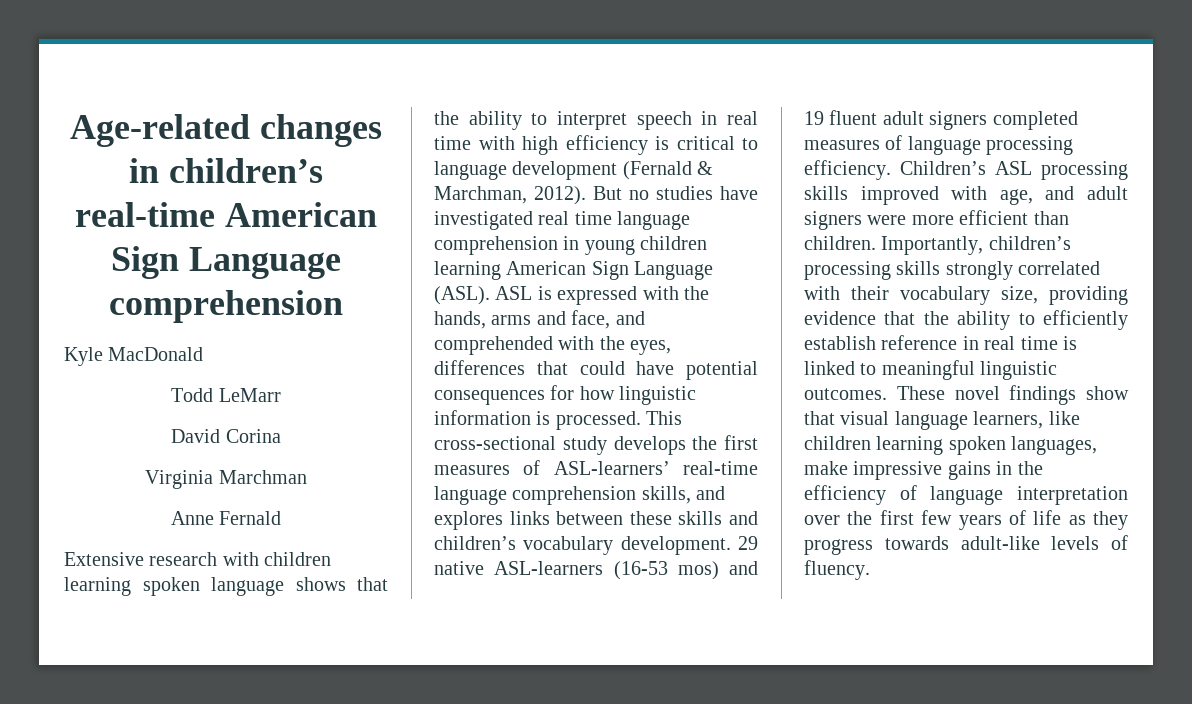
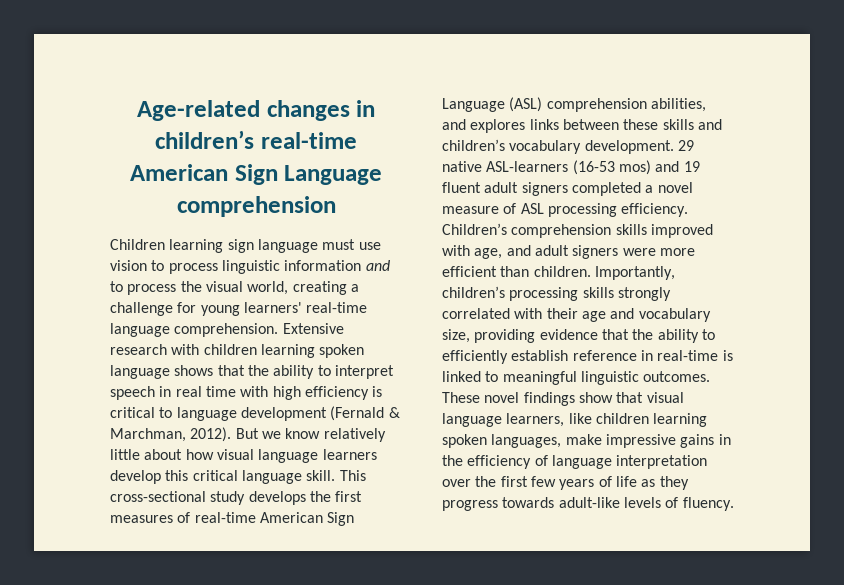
[64,347,204,366] [171,388,281,402] [171,429,281,443] [145,470,307,489] [170,511,282,525] Kyle MacDonald // Todd LeMarr // David Corina // Virginia Marchman // Anne Fernald // -> [110,239,381,253] [110,260,390,274] [110,281,359,295] [110,302,368,316] [110,323,279,337] Children learning sign language must use vision to process linguistic information and to process the visual world, creating a challenge for young learners' real-time language comprehension.
[629,186,758,200] [434,211,691,230] [434,236,708,255] [434,261,714,280] [434,286,709,305] [434,310,645,329] [434,336,672,355] [434,360,758,380] [434,385,697,405] [434,410,641,430] no studies have investigated real time language comprehension in young children learning American Sign Language (ASL). ASL is expressed with the hands, arms and face, and comprehended with the eyes, differences that could have potential consequences for how linguistic information is processed. -> [261,428,386,442] [110,449,377,463] [110,470,336,484] we know relatively little about how visual language learners develop this critical language skill.
[553,461,758,475] [434,486,691,505] ASL-learners’ real-time language comprehension skills, -> [194,512,355,526] [442,97,706,112] real-time American Sign Language (ASL) comprehension abilities,
[804,135,981,155] measures of language -> [645,182,693,193] [442,203,544,214] a novel measure of ASL
[995,161,1128,180] ASL processing -> [511,224,612,238] comprehension
(889, 293) none -> [581,308,635,322] age and
[984,336,1058,350] real time -> [657,350,719,361] real-time

